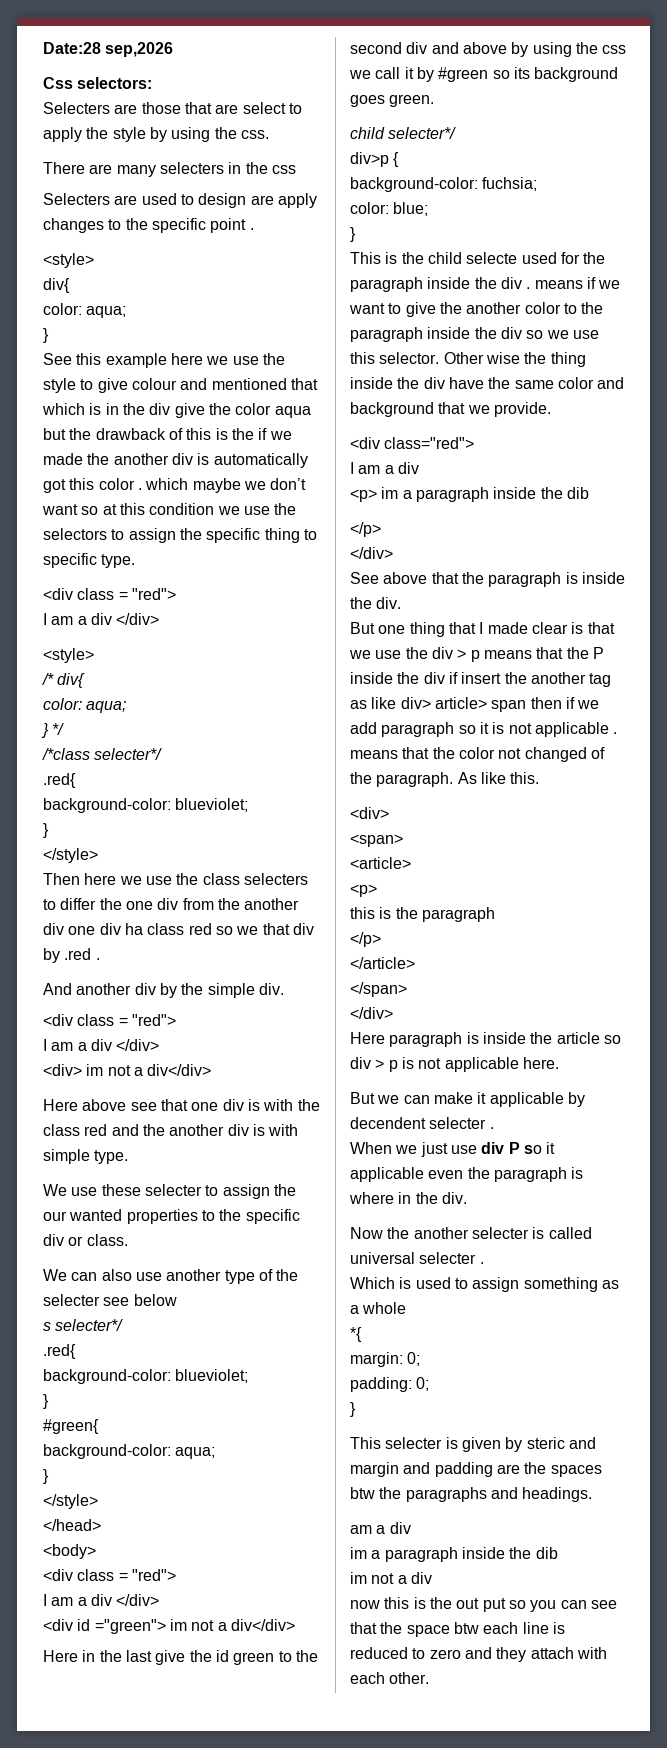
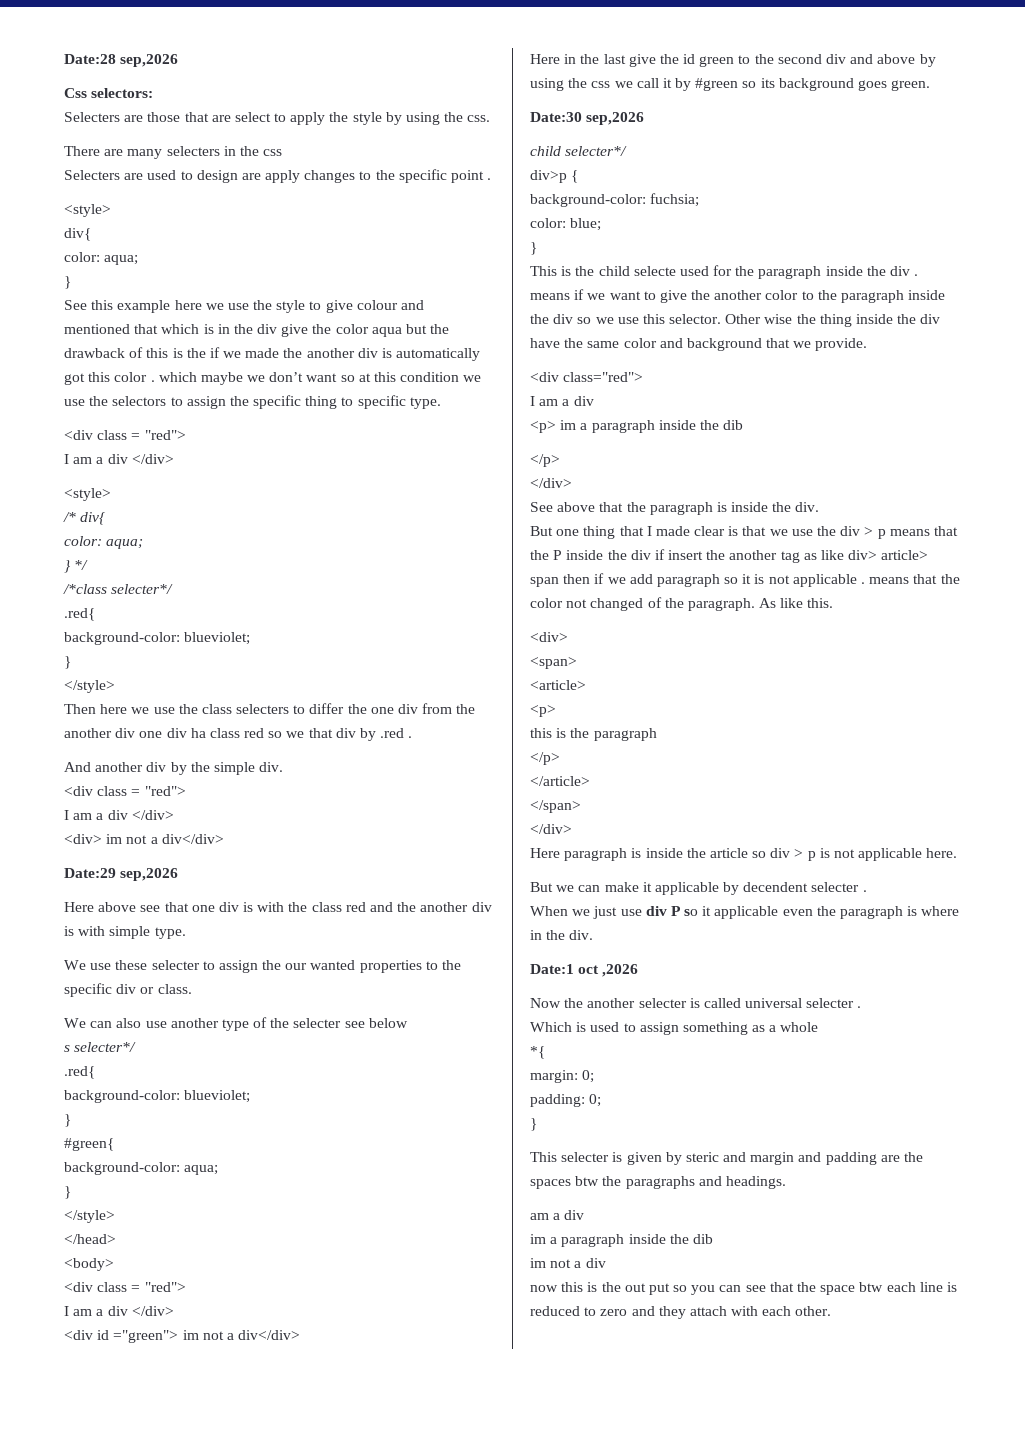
(212, 1070) none -> [64,868,179,881] // Date:29 sep,2026
(435, 100) none -> [530,112,645,125] // Date:30 sep,2026
(467, 1198) none -> [530,964,639,977] // Date:1 oct ,2026

